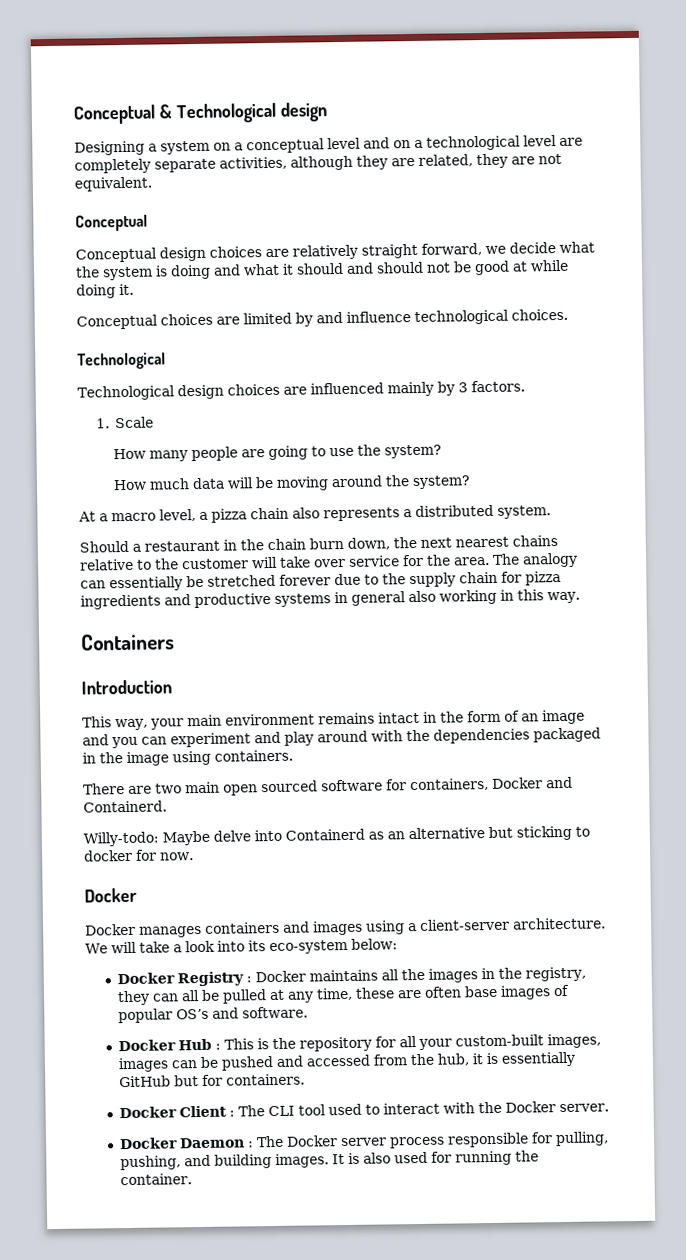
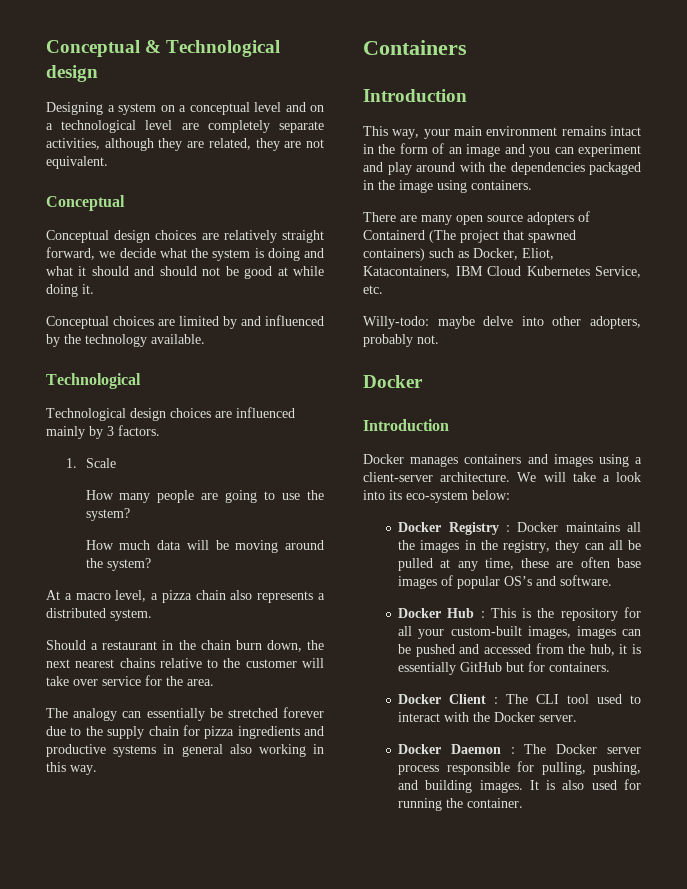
[346,308,568,325] influence technological choices. -> [265,315,324,326] [46,334,205,347] influenced by the technology available.
(490, 561) none -> (214, 682) //
[155,776,573,796] [83,800,167,813] two main open sourced software for containers, Docker and Containerd. -> [421,211,590,225] [363,230,576,243] [363,248,554,261] [363,266,641,278] [363,285,383,294] many open source adopters of Containerd (The project that spawned containers) such as Docker, Eliot, Katacontainers, IBM Cloud Kubernetes Service, etc.
[162,830,210,846] Maybe -> [437,316,475,329] maybe
[285,825,590,841] [84,849,194,862] [84,887,137,903] Containerd as an alternative but sticking to docker for now. // Docker -> [552,316,641,329] [363,334,439,347] [363,375,423,388] [363,419,449,431] other adopters, probably not. // Docker // Introduction

